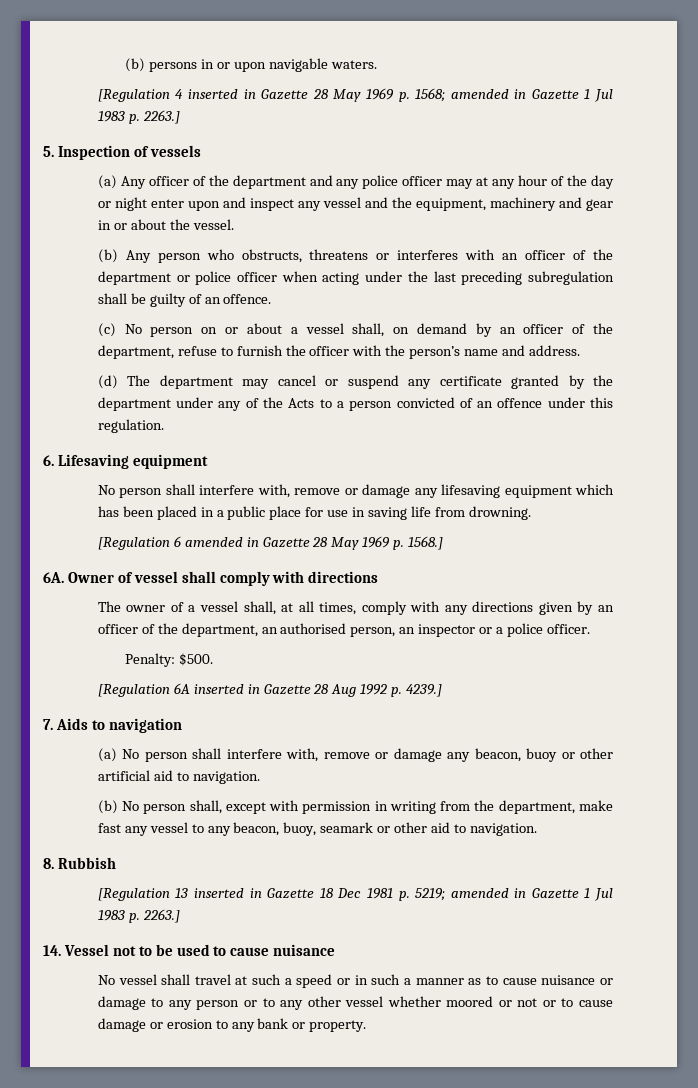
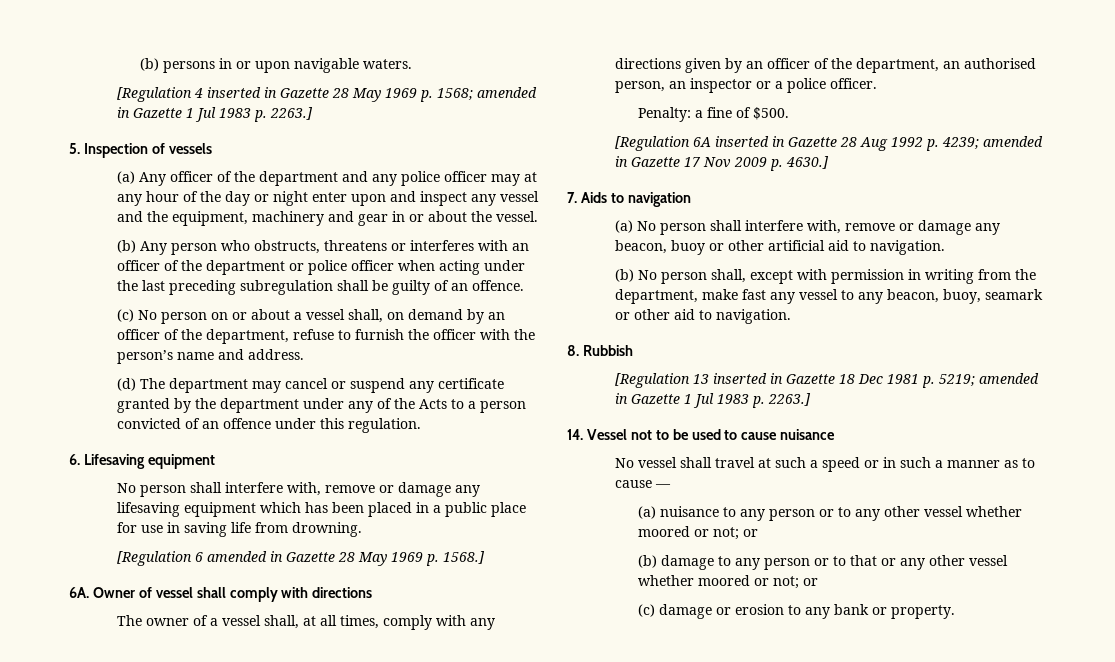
(176, 660) none -> [695,107,752,118] a fine of
[406,684,443,697] 4239.] -> [941,136,1043,150] [614,156,829,171] 4239; amended in Gazette 17 Nov 2009 p. 4630.]
[541,975,613,985] [97,996,146,1010] nuisance or damage -> [654,484,671,488] [638,506,720,519] — // (a) nuisance
[517,998,613,1007] not or to cause -> [713,527,759,540] [638,555,1009,570] [638,575,819,589] [638,604,656,617] not; or // (b) damage to any person or to that or any other vessel whether moored or not; or // (c)

